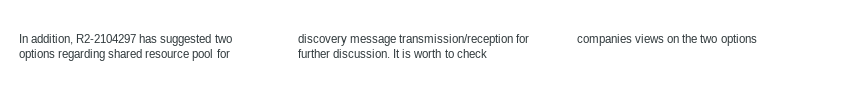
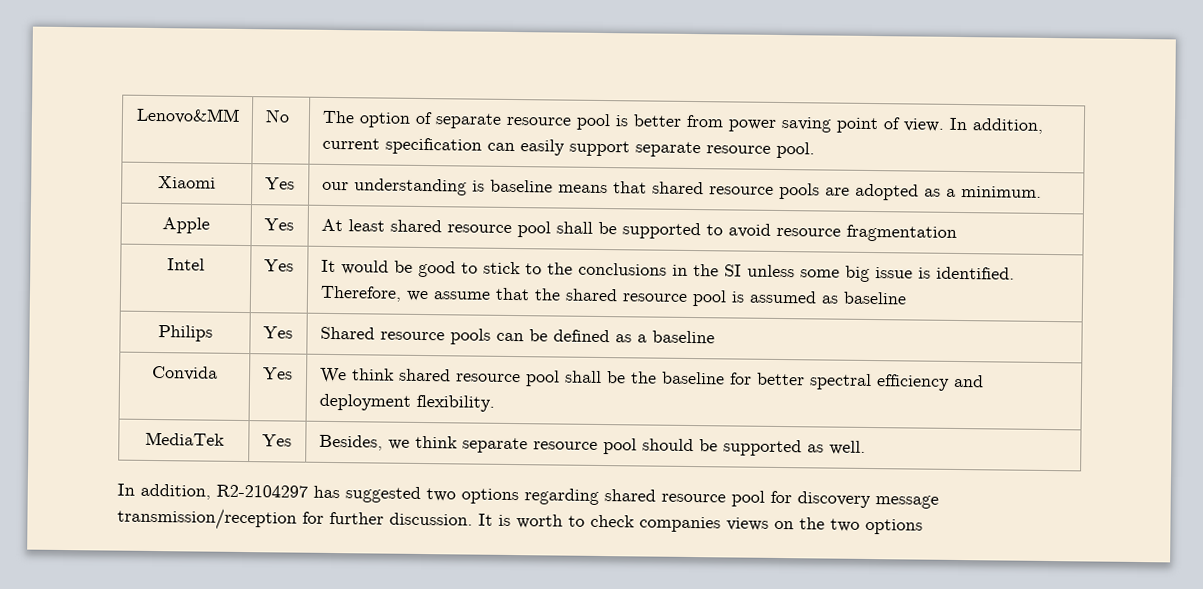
(19, 38) none -> [135,107,240,124] [264,109,290,123] [321,110,1043,134] [321,137,815,159] [158,176,216,189] [264,177,295,190] [321,178,1042,201] [162,217,210,234] [263,218,294,231] [320,218,957,242] [167,258,205,271] [263,259,294,272] [320,259,1015,282] [319,285,907,307] [157,325,213,342] [262,326,293,339] [319,326,715,345] [152,365,218,381] [262,367,293,380] [318,367,984,391] [318,393,495,412] [144,431,225,446] [261,434,292,447] [318,434,866,457] Lenovo&MM | No | The option of separate resource pool is better from power saving point of view. In addition, current specification can easily support separate resource pool. // Xiaomi | Yes | our understanding is baseline means that shared resource pools are adopted as a minimum. // Apple | Yes | At least shared resource pool shall be supported to avoid resource fragmentation // Intel | Yes | It would be good to stick to the conclusions in the SI unless some big issue is identified. Therefore, we assume that the shared resource pool is assumed as baseline // Philips | Yes | Shared resource pools can be defined as a baseline // Convida | Yes | We think shared resource pool shall be the baseline for better spectral efficiency and deployment flexibility. // MediaTek | Yes | Besides, we think separate resource pool should be supported as well. //

